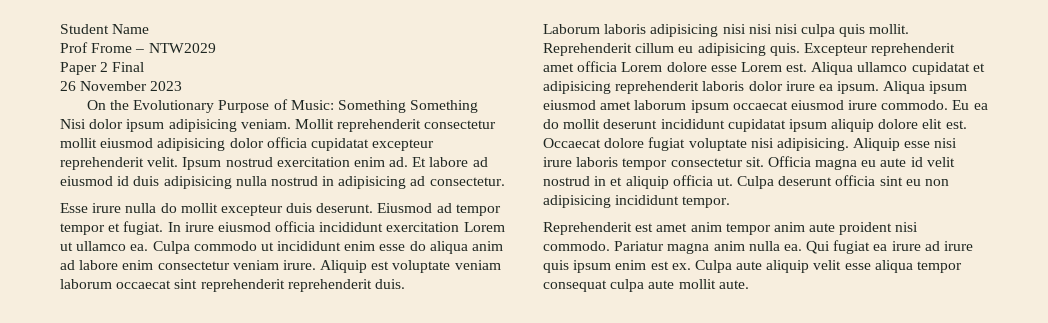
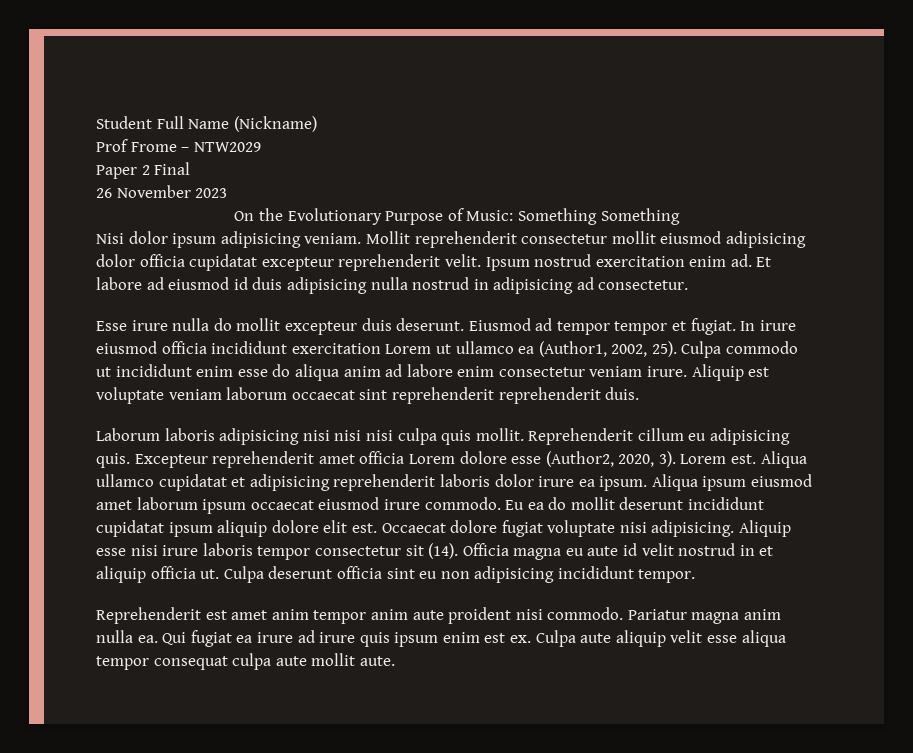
(109, 29) none -> [156,116,184,129] Full
(150, 29) none -> [233,116,317,132] (Nickname)
[130,244,149,251] ea. -> [518,341,677,357] ea (Author1, 2002, 25).
(737, 68) none -> [545,451,676,467] (Author2, 2020, 3).
[745,157,764,167] sit. -> [405,543,459,559] sit (14).

